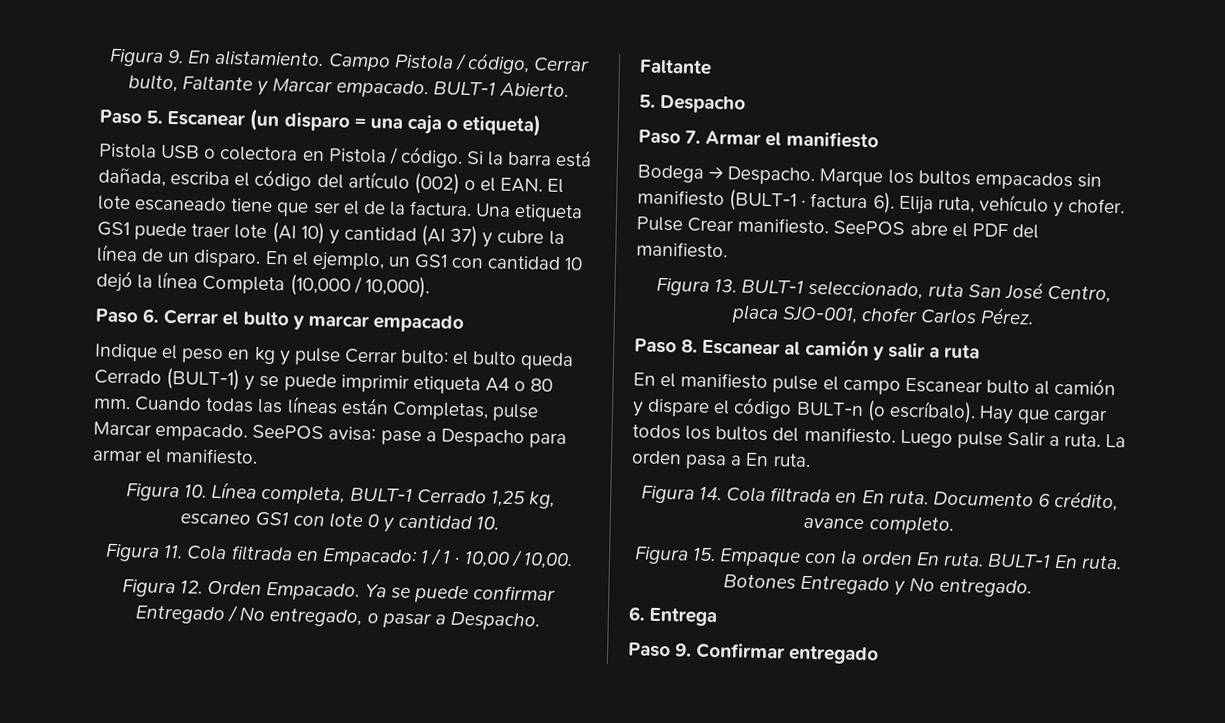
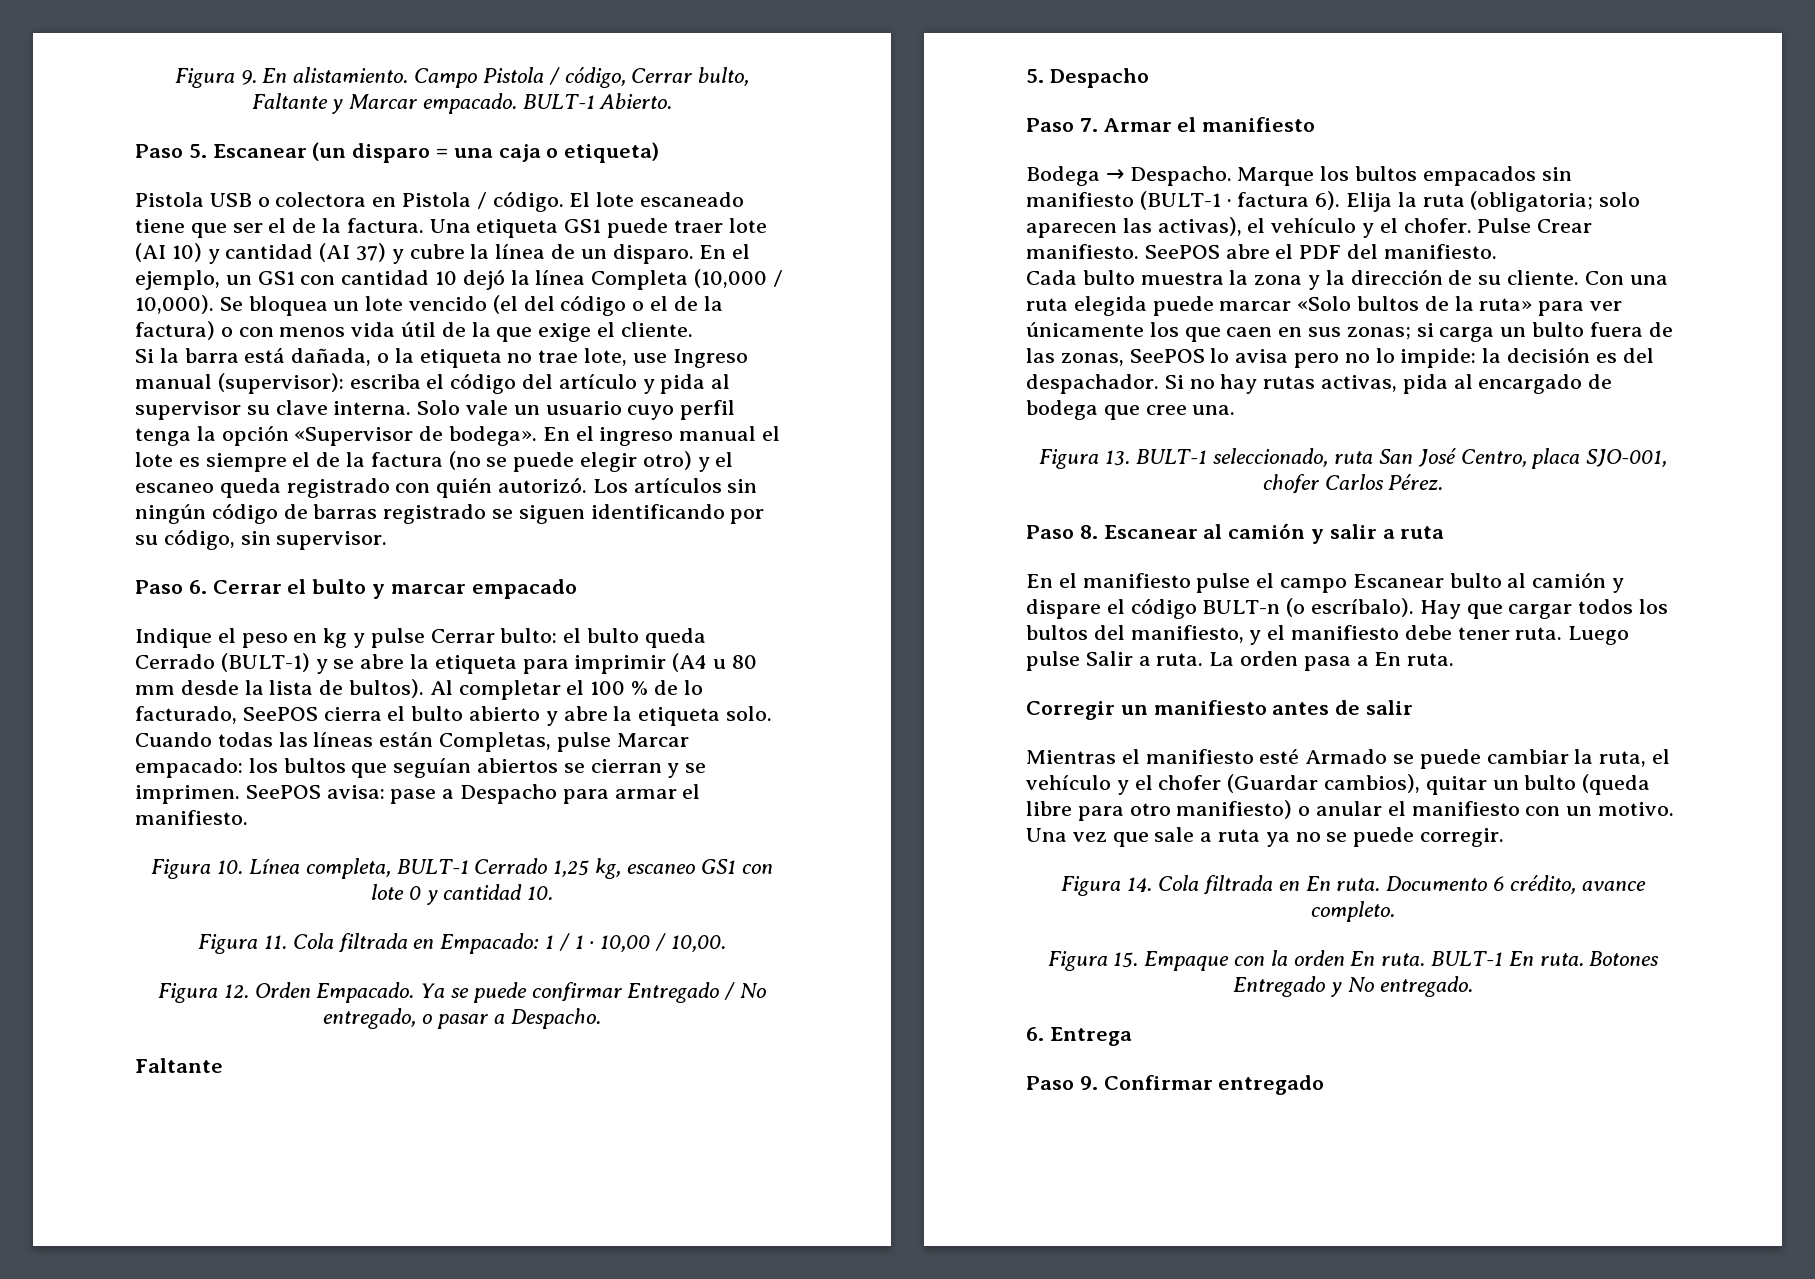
[466,149,593,168] [98,167,544,195] Si la barra está dañada, escriba el código del artículo (002) o el EAN. -> (564, 201) none
(430, 287) none -> [219,295,723,316] [135,321,693,342] [135,348,748,368] [135,373,731,394] [135,400,736,420] [135,425,781,446] [135,451,734,472] [135,477,758,498] [135,503,765,524] [135,529,388,550] Se bloquea un lote vencido (el del código o el de la factura) o con menos vida útil de la que exige el cliente. // Si la barra está dañada, o la etiqueta no trae lote, use Ingreso manual (supervisor): escriba el código del artículo y pida al supervisor su clave interna. Solo vale un usuario cuyo perfil tenga la opción «Supervisor de bodega». En el ingreso manual el lote es siempre el de la factura (no se puede elegir otro) y el escaneo queda registrado con quién autorizó. Los artículos sin ningún código de barras registrado se siguen identificando por su código, sin supervisor.
[283,373,554,395] [93,398,131,410] puede imprimir etiqueta A4 o 80 mm. -> [360,653,757,674] [135,679,703,700] [135,706,773,726] abre la etiqueta para imprimir (A4 u 80 mm desde la lista de bultos). Al completar el 100 % de lo facturado, SeePOS cierra el bulto abierto y abre la etiqueta solo.
[155,422,249,442] empacado. -> [135,758,707,778] [135,785,240,804] empacado: los bultos que seguían abiertos se cierran y se imprimen.
[937,194,1065,218] ruta, vehículo y -> [1397,191,1641,212] [1026,217,1398,238] la ruta (obligatoria; solo aparecen las activas), el vehículo y el
(728, 250) none -> [1026,269,1668,290] [1026,296,1623,316] [1026,322,1673,342] [1026,347,1654,368] [1026,374,1613,394] [1026,400,1236,420] // Cada bulto muestra la zona y la dirección de su cliente. Con una ruta elegida puede marcar «Solo bultos de la ruta» para ver únicamente los que caen en sus zonas; si carga un bulto fuera de las zonas, SeePOS lo avisa pero no lo impide: la decisión es del despachador. Si no hay rutas activas, pida al encargado de bodega que cree una.
[803,426,896,444] manifiesto. -> [1130,625,1563,645] manifiesto, y el manifiesto debe tener ruta.
(811, 460) none -> [1026,700,1414,720] [1026,749,1671,769] [1026,774,1651,795] [1026,800,1675,821] [1026,827,1505,847] // Corregir un manifiesto antes de salir // Mientras el manifiesto esté Armado se puede cambiar la ruta, el vehículo y el chofer (Guardar cambios), quitar un bulto (queda libre para otro manifiesto) o anular el manifiesto con un motivo. Una vez que sale a ruta ya no se puede corregir.

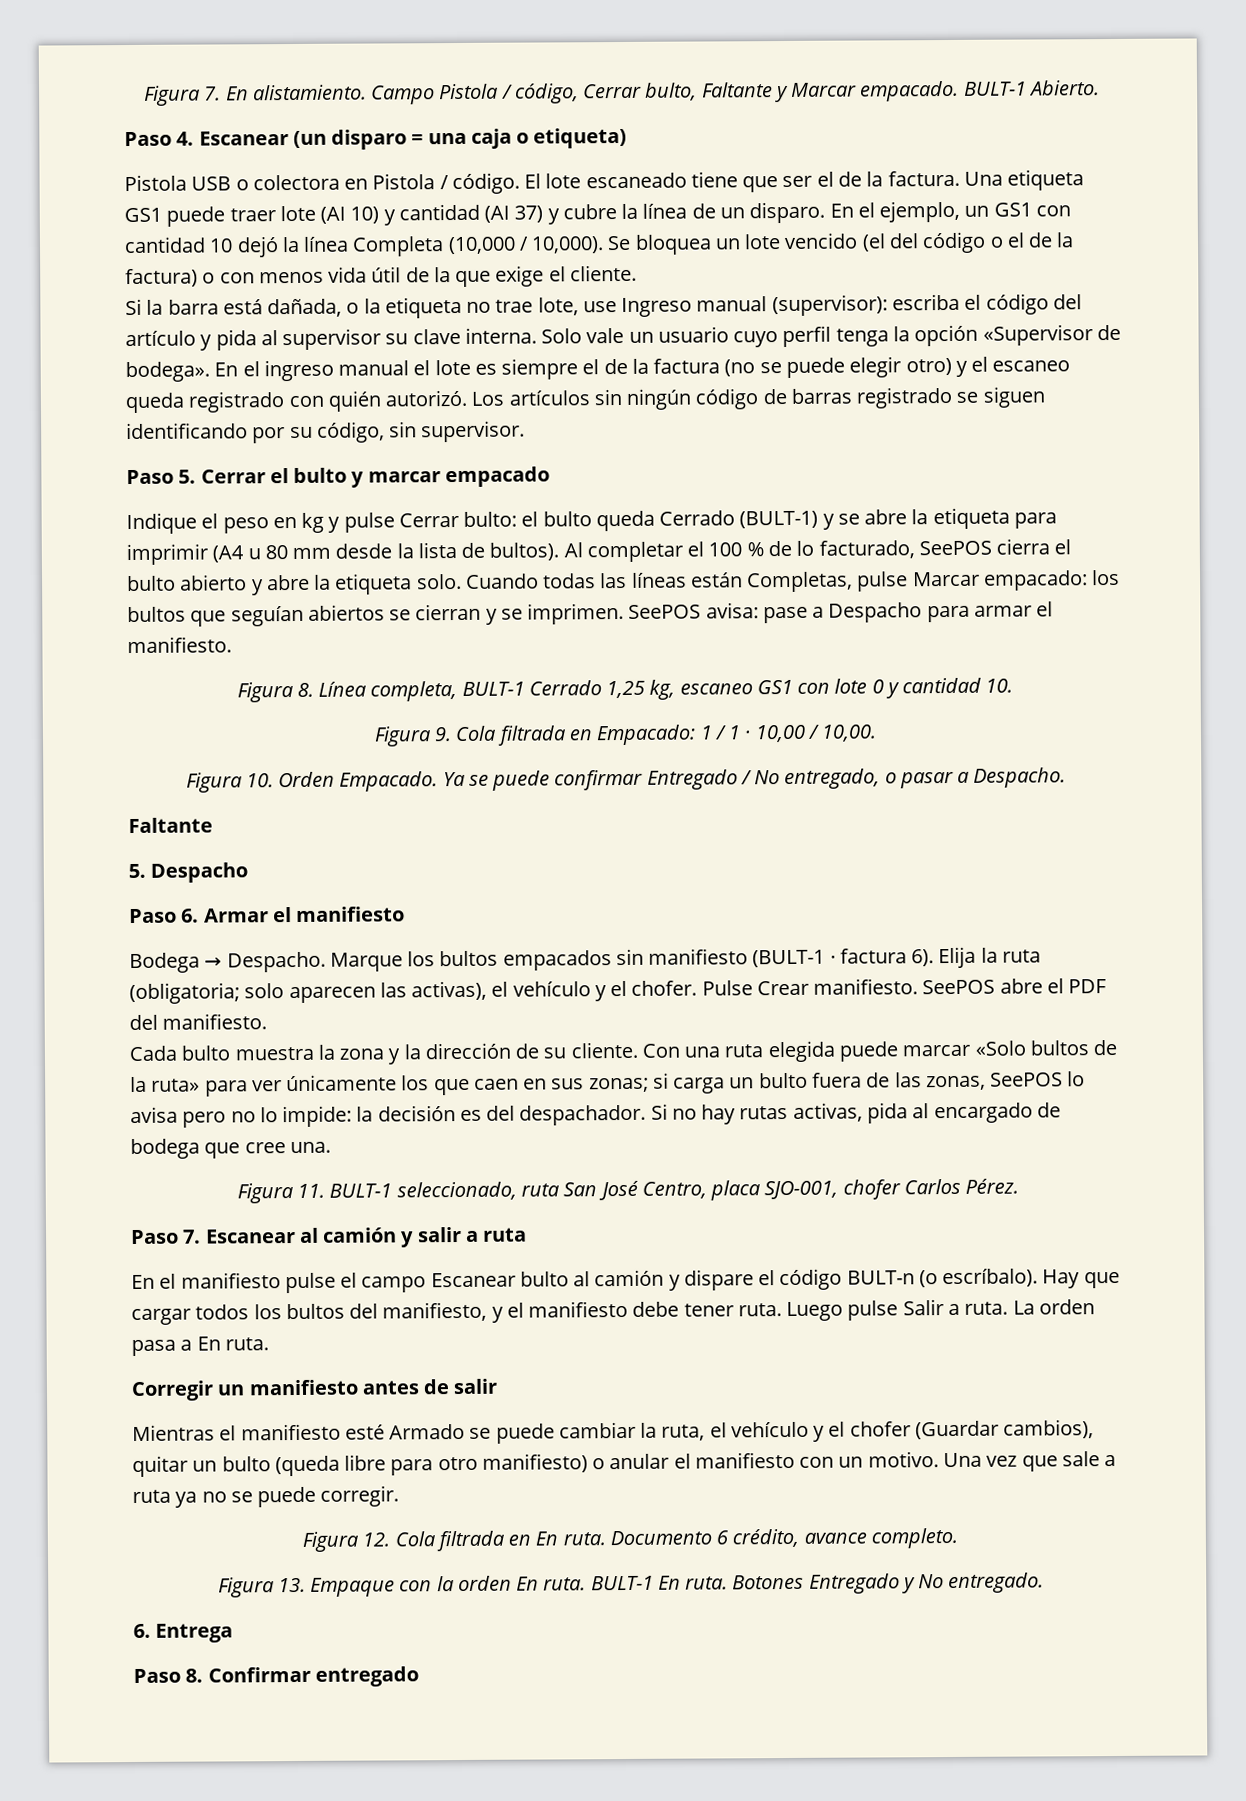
[174,68,257,88] Figura 9. -> [144,85,222,106] Figura 7.
[188,144,207,158] 5. -> [176,131,195,146] 4.
[188,580,207,594] 6. -> [178,469,197,484] 5.
[217,860,244,874] 10. -> [296,682,314,697] 8.
[263,935,287,949] 11. -> [434,727,453,742] 9.
[223,984,249,998] 12. -> [245,773,274,788] 10.
[1079,118,1098,132] 7. -> [181,908,200,923] 6.
[1104,450,1130,466] 13. -> [297,1183,326,1198] 11.
[1079,525,1098,539] 8. -> [183,1229,202,1244] 7.
[1127,877,1153,893] 14. -> [362,1532,391,1547] 12.
[1113,952,1139,968] 15. -> [277,1577,306,1593] 13.
[1079,1076,1098,1090] 9. -> [185,1668,204,1683] 8.

